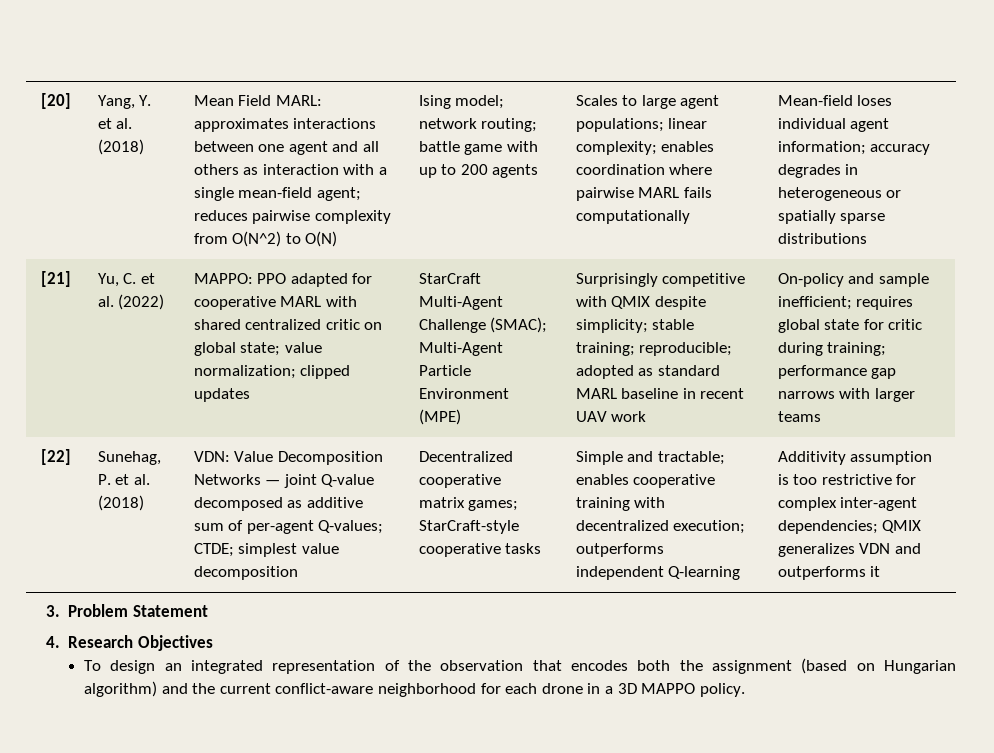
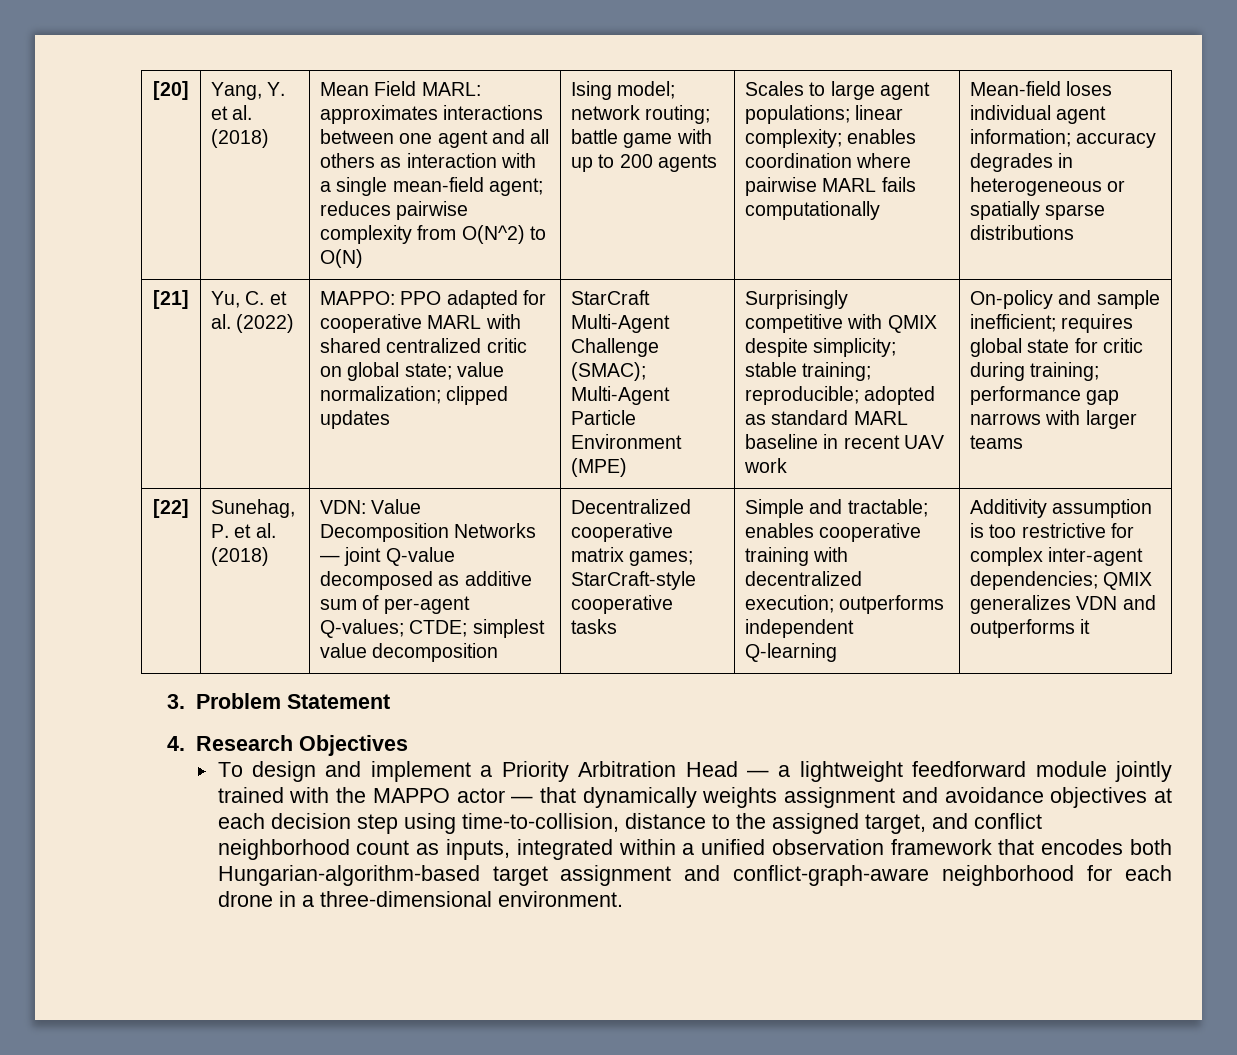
[164,658,956,674] [84,681,374,697] an integrated representation of the observation that encodes both the assignment (based on Hungarian algorithm) and the current conflict-aware -> [325,761,1173,782] [217,787,1172,808] [217,813,1042,834] [217,839,1172,860] [217,865,930,886] and implement a Priority Arbitration Head — a lightweight feedforward module jointly trained with the MAPPO actor — that dynamically weights assignment and avoidance objectives at each decision step using time-to-collision, distance to the assigned target, and conflict neighborhood count as inputs, integrated within a unified observation framework that encodes both Hungarian-algorithm-based target assignment and conflict-graph-aware
[617,683,745,697] 3D MAPPO policy. -> [319,891,623,907] three-dimensional environment.

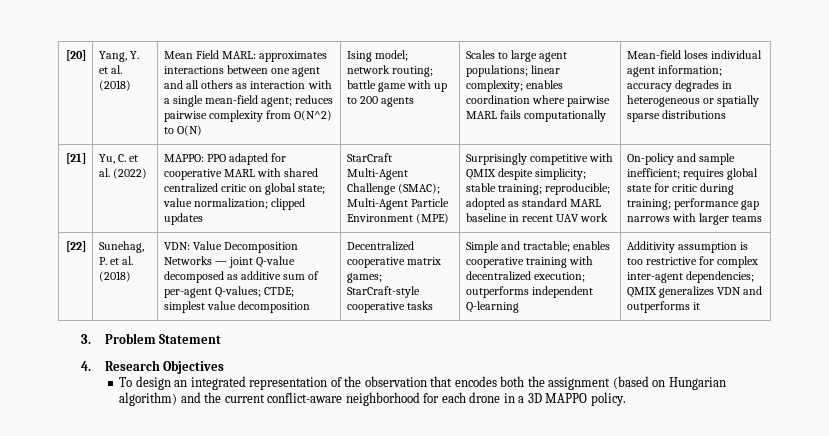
[325,761,1173,782] [217,787,1172,808] [217,813,1042,834] [217,839,1172,860] [217,865,930,886] and implement a Priority Arbitration Head — a lightweight feedforward module jointly trained with the MAPPO actor — that dynamically weights assignment and avoidance objectives at each decision step using time-to-collision, distance to the assigned target, and conflict neighborhood count as inputs, integrated within a unified observation framework that encodes both Hungarian-algorithm-based target assignment and conflict-graph-aware -> [174,376,726,390] [119,392,343,406] an integrated representation of the observation that encodes both the assignment (based on Hungarian algorithm) and the current conflict-aware
[319,891,623,907] three-dimensional environment. -> [527,392,626,406] 3D MAPPO policy.

